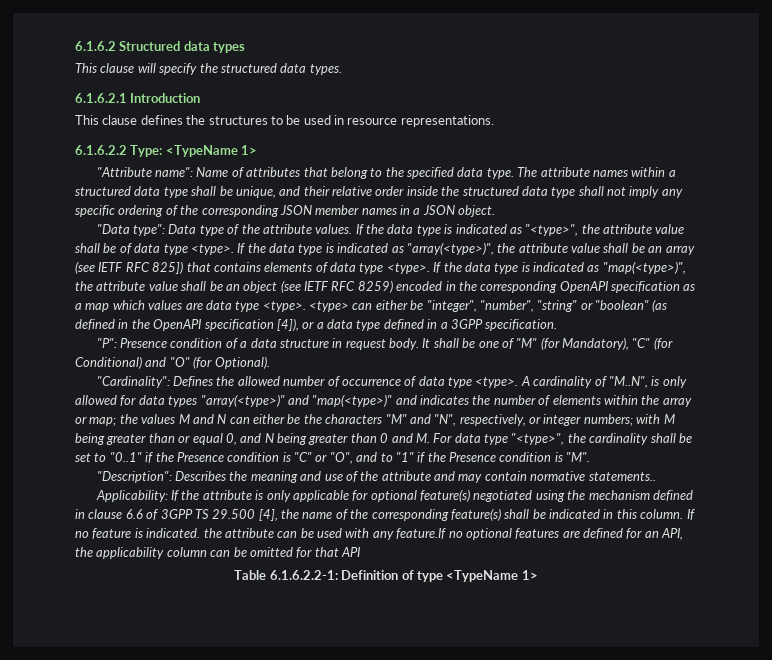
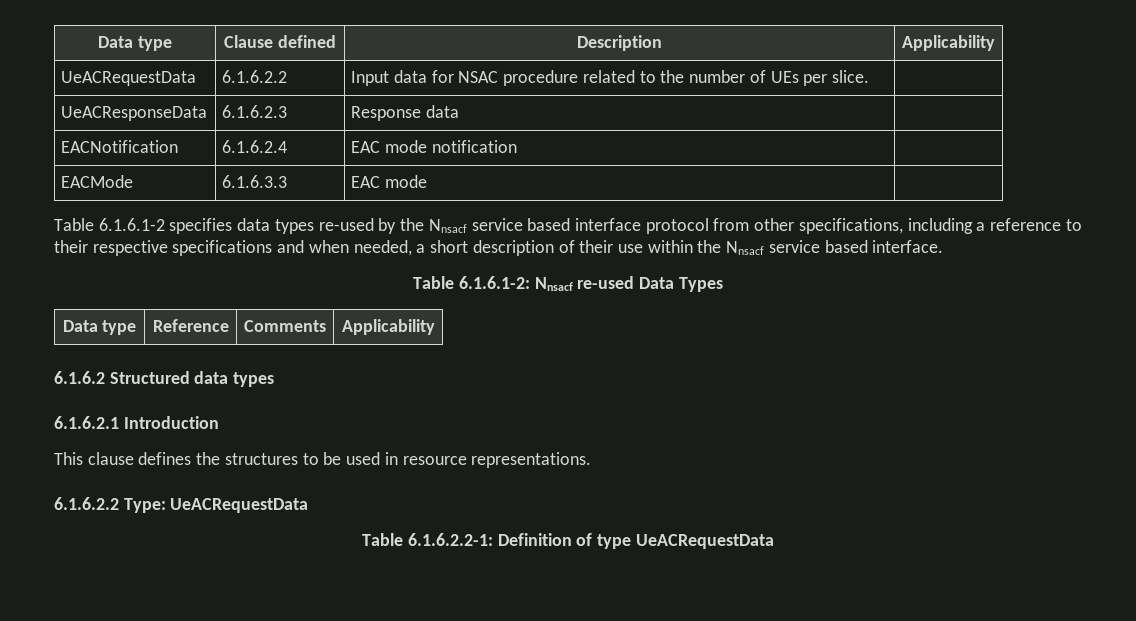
[75,41,246,53] [75,63,342,75] 6.1.6.2 Structured data types // This clause will specify the structured data types. -> [98,36,172,51] [224,35,336,48] [577,35,662,51] [902,35,995,51] [61,71,197,86] [222,70,288,83] [351,70,869,86] [61,106,208,121] [222,105,288,118] [351,105,460,121] [61,140,179,153] [222,140,288,153] [351,140,517,153] [61,175,134,188] [222,175,288,188] [351,175,428,188] [54,218,1082,234] [54,240,944,256] [413,276,723,292] [62,320,137,335] [152,319,229,332] [244,320,326,332] [341,319,435,335] [54,371,275,387] Data type | Clause defined | Description | Applicability // UeACRequestData | 6.1.6.2.2 | Input data for NSAC procedure related to the number of UEs per slice. | // UeACResponseData | 6.1.6.2.3 | Response data | // EACNotification | 6.1.6.2.4 | EAC mode notification | // EACMode | 6.1.6.3.3 | EAC mode | // Table 6.1.6.1-2 specifies data types re-used by the Nnsacf service based interface protocol from other specifications, including a reference to their respective specifications and when needed, a short description of their use within the Nnsacf service based interface. // Table 6.1.6.1-2: Nnsacf re-used Data Types // Data type | Reference | Comments | Applicability // 6.1.6.2 Structured data types
[165,145,258,157] [96,167,676,179] [75,186,683,198] [75,205,496,217] [96,224,685,236] [75,242,695,255] [75,261,686,274] [75,280,696,293] [75,299,668,312] [75,318,558,331] [96,337,673,350] [75,356,270,369] [96,376,687,388] [75,394,692,407] [75,414,675,426] [75,433,692,445] [75,452,591,464] [96,471,656,483] [95,489,693,502] [75,508,695,521] [75,528,684,540] [75,547,360,559] <TypeName 1> // "Attribute name": Name of attributes that belong to the specified data type. The attribute names within a structured data type shall be unique, and their relative order inside the structured data type shall not imply any specific ordering of the corresponding JSON member names in a JSON object. // "Data type": Data type of the attribute values. If the data type is indicated as "<type>", the attribute value shall be of data type <type>. If the data type is indicated as "array(<type>)", the attribute value shall be an array (see IETF RFC 825]) that contains elements of data type <type>. If the data type is indicated as "map(<type>)", the attribute value shall be an object (see IETF RFC 8259) encoded in the corresponding OpenAPI specification as a map which values are data type <type>. <type> can either be "integer", "number", "string" or "boolean" (as defined in the OpenAPI specification [4]), or a data type defined in a 3GPP specification. // "P": Presence condition of a data structure in request body. It shall be one of "M" (for Mandatory), "C" (for Conditional) and "O" (for Optional). // "Cardinality": Defines the allowed number of occurrence of data type <type>. A cardinality of "M..N", is only allowed for data types "array(<type>)" and "map(<type>)" and indicates the number of elements within the array or map; the values M and N can either be the characters "M" and "N", respectively, or integer numbers; with M being greater than or equal 0, and N being greater than 0 and M. For data type "<type>", the cardinality shall be set to "0..1" if the Presence condition is "C" or "O", and to "1" if the Presence condition is "M". // "Description": Describes the meaning and use of the attribute and may contain normative statements.. // Applicability: If the attribute is only applicable for optional feature(s) negotiated using the mechanism defined in clause 6.6 of 3GPP TS 29.500 [4], the name of the corresponding feature(s) shall be indicated in this column. If no feature is indicated. the attribute can be used with any feature.If no optional features are defined for an API, the applicability column can be omitted for that API -> [170,498,309,513] UeACRequestData
[446,570,538,582] <TypeName 1> -> [635,534,774,549] UeACRequestData

